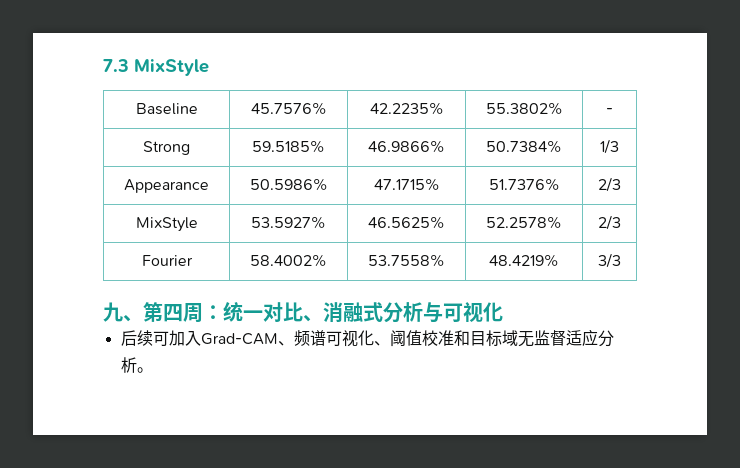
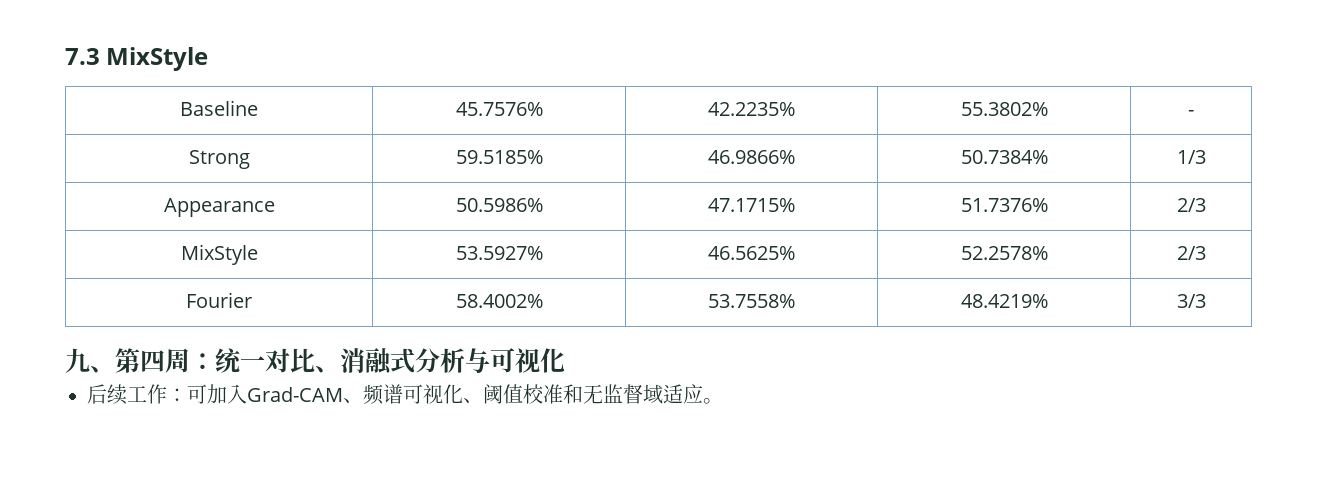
(153, 338) none -> [127,384,187,404] 工作：
[469,329,614,347] [120,357,137,373] 目标域无监督适应分析 -> [583,384,703,404] 无监督域适应

